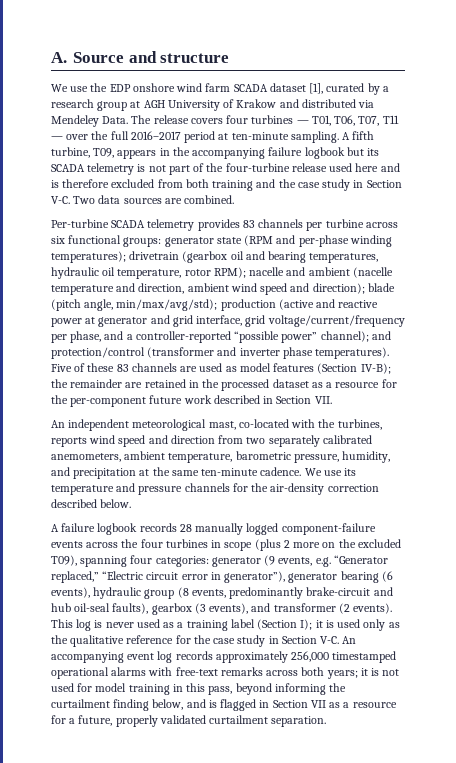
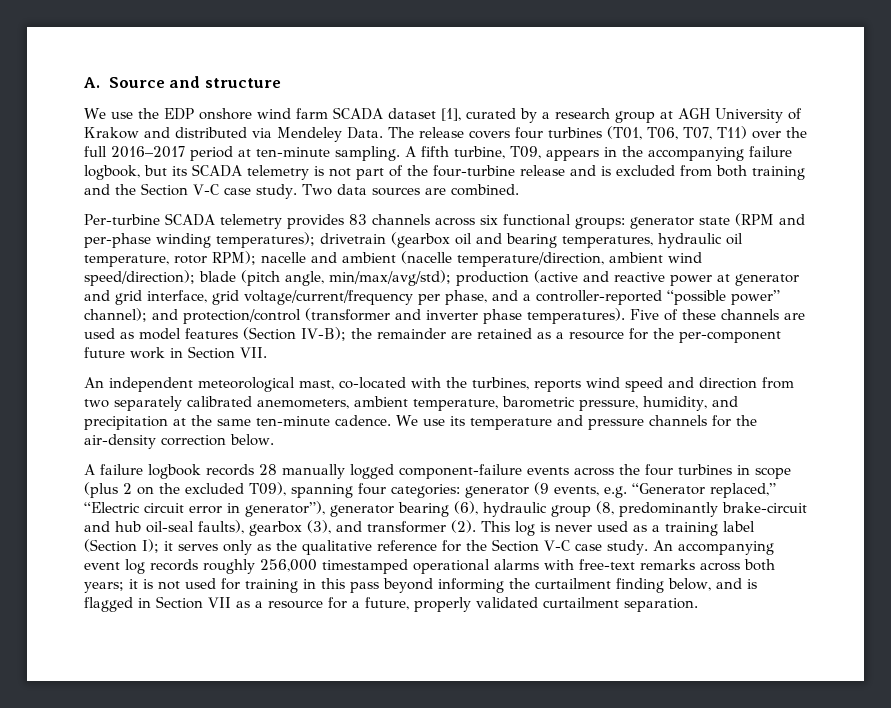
[296,115,399,126] [51,136,63,140] — T01, T06, T07, T11 — -> [607,126,747,140] (T01, T06, T07, T11)
[304,147,345,159] logbook -> [84,165,140,180] logbook,
[329,163,400,172] [51,179,110,188] used here and is therefore -> [570,165,611,176] and is
[297,179,402,191] [51,196,70,204] case study in Section V-C. -> [141,183,297,199] Section V-C case study.
[306,219,364,231] per turbine -> (430, 219) none
[51,283,365,295] temperature and direction, ambient wind speed and direction); -> [457,252,702,267] [84,270,195,286] temperature/direction, ambient wind speed/direction);
[116,364,129,372] 83 -> (716, 314) none
[188,379,309,391] in the processed dataset -> (532, 333) none
[213,395,260,404] described -> (165, 353) none
[51,499,97,508] described -> (226, 440) none
[293,542,321,548] more -> (132, 488) none
[381,571,393,582] [51,587,226,599] (6 events), hydraulic group (8 events, -> [454,501,614,517] (6), hydraulic group (8,
[194,603,393,614] (3 events), and transformer (2 events). -> [307,520,476,534] (3), and transformer (2).
[325,619,361,628] is used -> [178,544,218,551] serves
[213,635,340,647] case study in Section V-C. -> [492,539,648,555] Section V-C case study.
[215,651,288,663] approximately -> [203,559,255,574] roughly
[95,683,127,692] model -> (240, 584) none
[208,686,233,695] pass, -> [350,582,379,593] pass

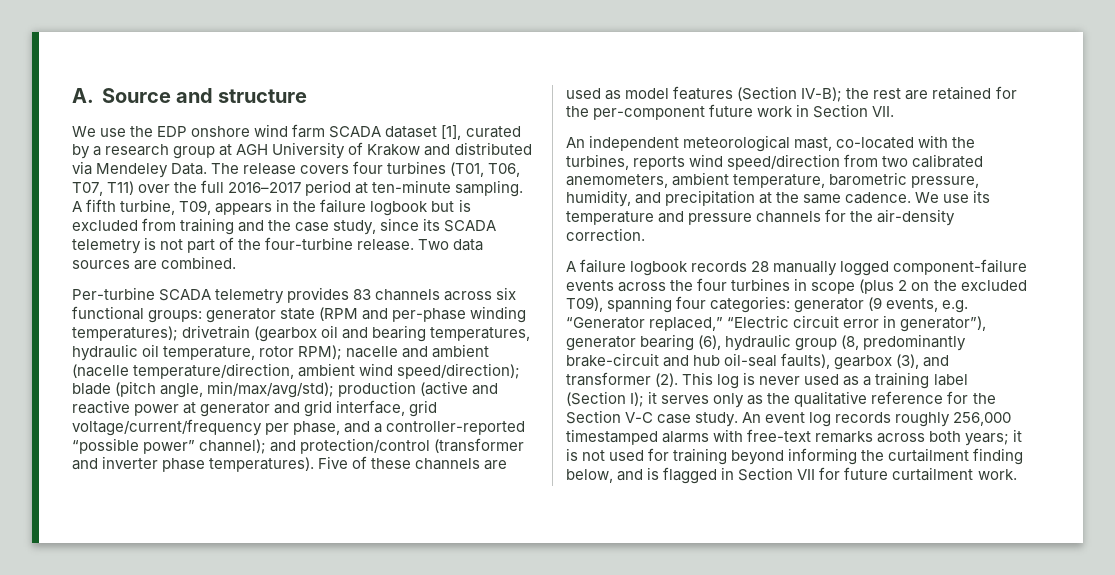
[648,146,792,161] [84,165,167,180] accompanying failure logbook, but -> [320,199,471,216] [72,218,420,235] failure logbook but is excluded from training and the case study, since
[520,165,805,180] [84,183,297,199] release and is excluded from both training and the Section V-C case study. -> [357,239,415,251] release.
[377,328,446,339] remainder -> [873,88,902,99] rest
[537,331,624,340] as a resource -> (992, 93) none
[625,377,757,392] speed and direction -> [727,154,841,170] speed/direction
[114,396,182,411] separately -> (909, 161) none
[256,416,330,426] ten-minute -> (842, 199) none
[161,434,274,446] correction below. -> [566,228,645,241] correction.
[677,541,774,555] accompanying -> (762, 417) none
[413,559,490,574] operational -> (658, 437) none
[303,578,379,593] in this pass -> (728, 456) none
[236,597,698,612] as a resource for a future, properly validated curtailment separation. -> [819,467,1017,481] for future curtailment work.

